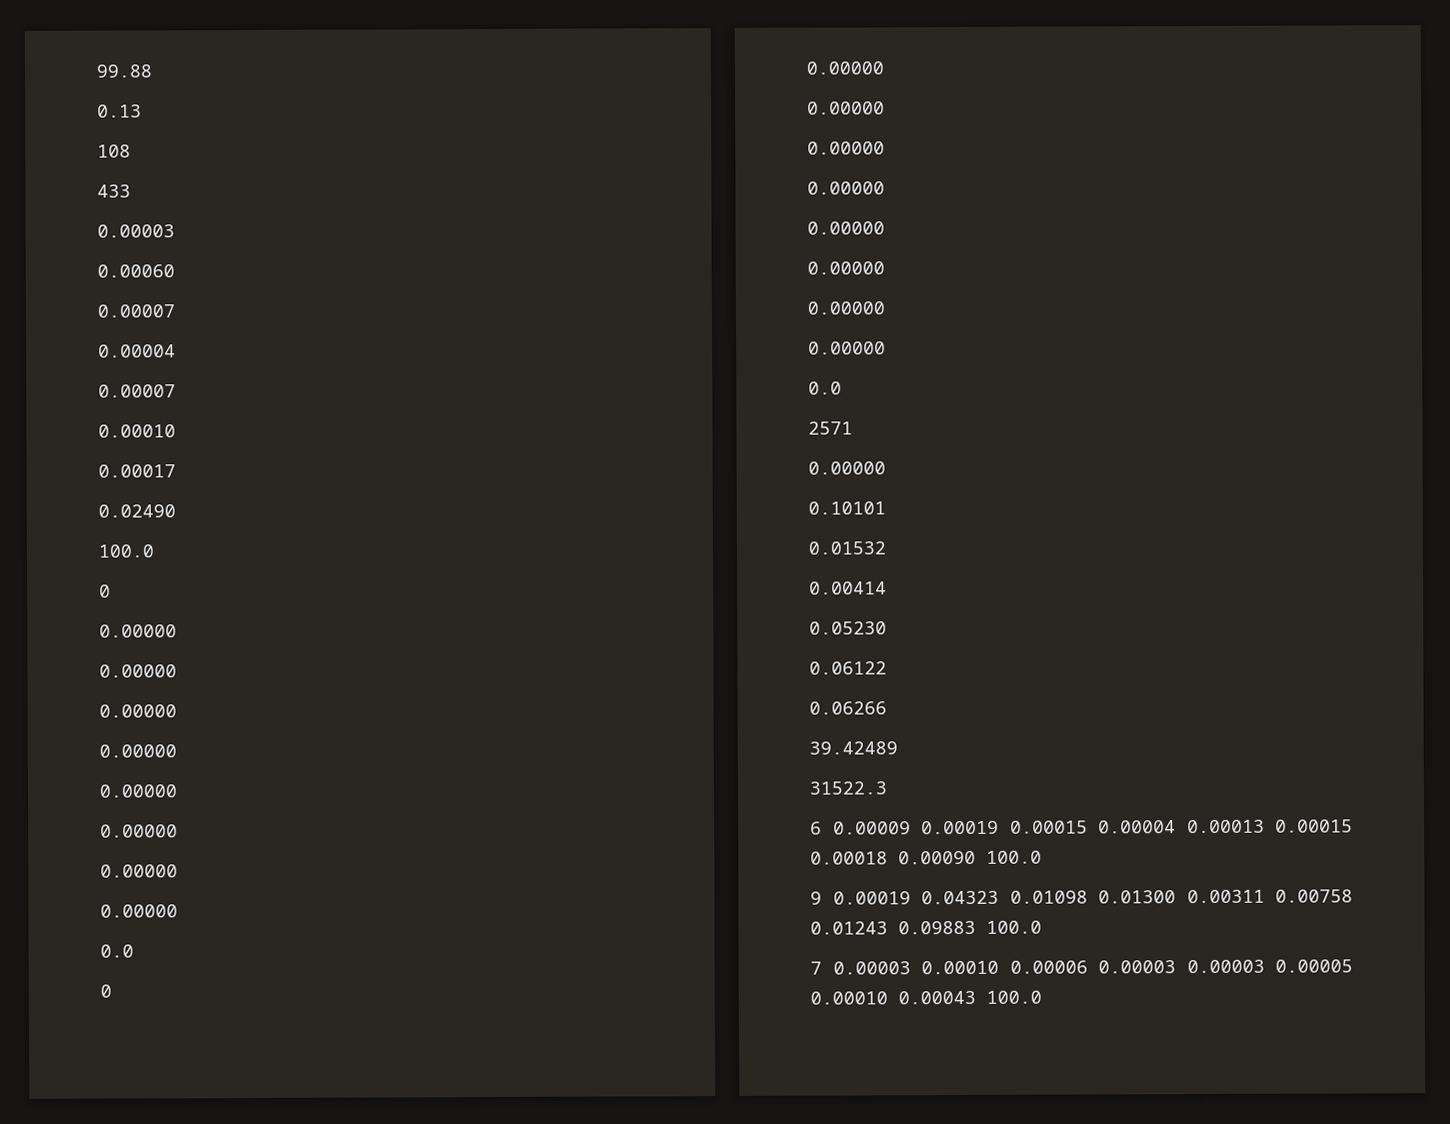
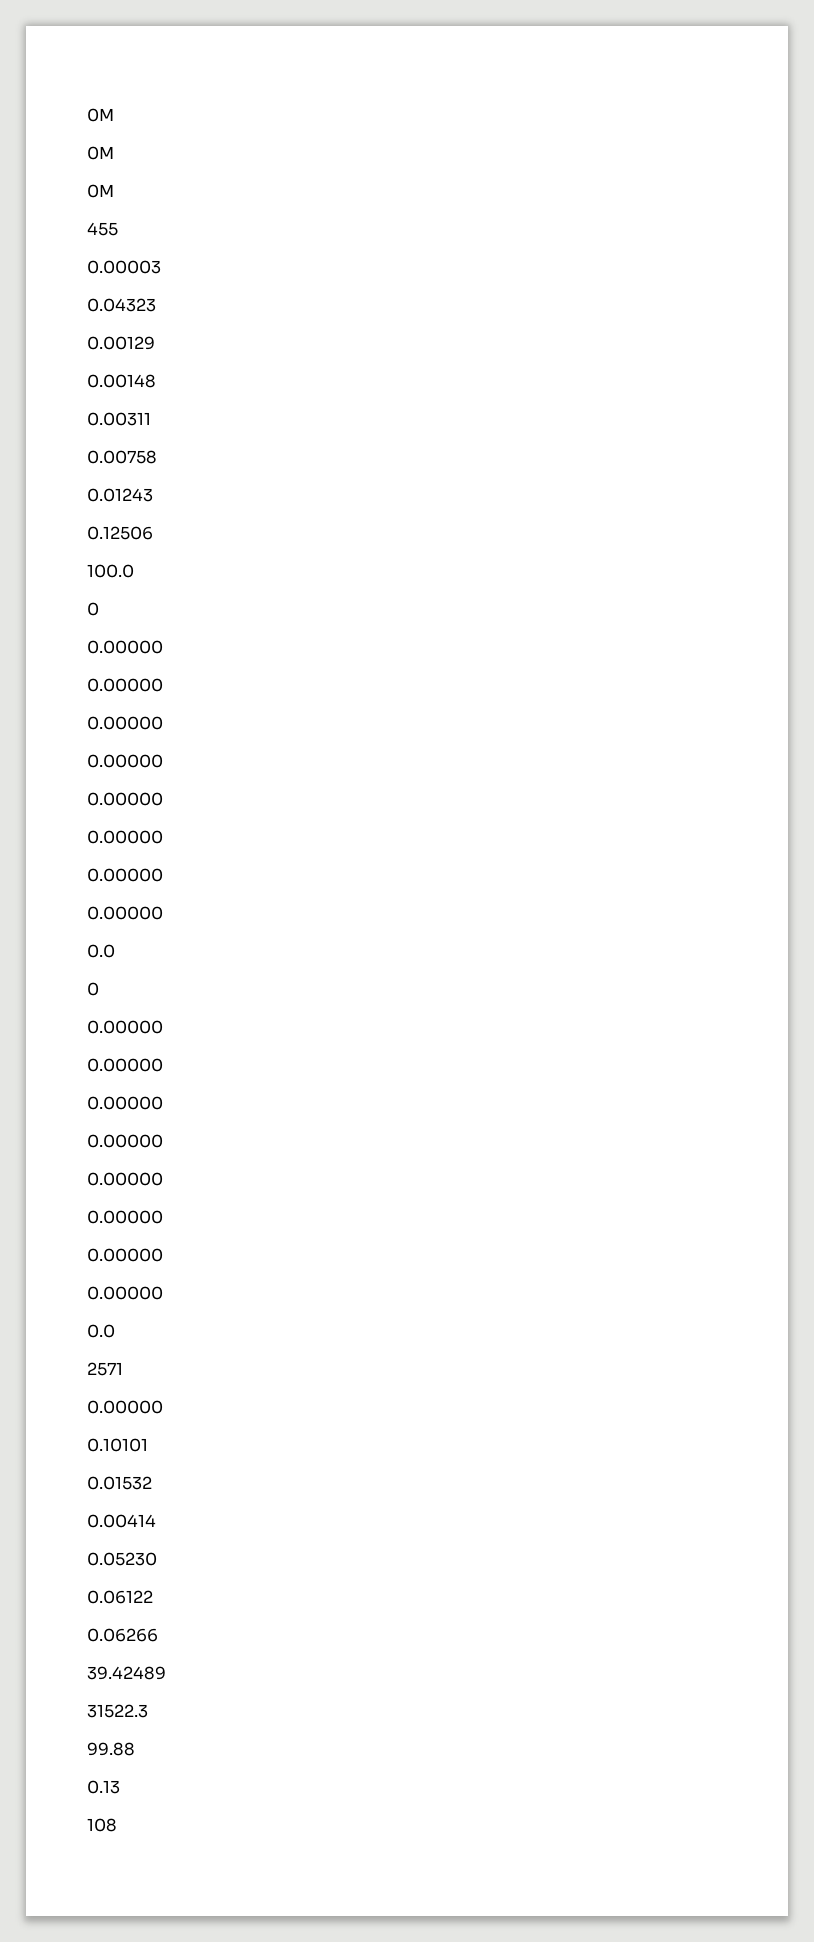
[96,64,152,78] [97,104,142,118] [97,144,131,158] [97,184,131,198] [97,224,175,238] [97,264,175,278] [97,304,175,318] [98,344,176,358] [98,384,176,398] [98,424,176,438] [98,464,176,478] [98,504,176,518] 99.88 // 0.13 // 108 // 433 // 0.00003 // 0.00060 // 0.00007 // 0.00004 // 0.00007 // 0.00010 // 0.00017 // 0.02490 -> [87,108,114,122] [87,146,114,160] [87,184,114,198] [87,222,118,236] [87,260,161,274] [87,298,156,312] [87,336,155,350] [87,374,156,388] [87,412,151,426] [87,450,157,464] [87,488,153,502] [87,526,153,540] 0M // 0M // 0M // 455 // 0.00003 // 0.04323 // 0.00129 // 0.00148 // 0.00311 // 0.00758 // 0.01243 // 0.12506
[810,819,1353,835] [810,850,1042,865] [810,889,1353,905] [810,920,1042,935] [810,959,1353,975] [810,990,1042,1005] 6 0.00009 0.00019 0.00015 0.00004 0.00013 0.00015 0.00018 0.00090 100.0 // 9 0.00019 0.04323 0.01098 0.01300 0.00311 0.00758 0.01243 0.09883 100.0 // 7 0.00003 0.00010 0.00006 0.00003 0.00003 0.00005 0.00010 0.00043 100.0 -> [87,1742,135,1756] [87,1780,120,1794] [87,1818,117,1832] 99.88 // 0.13 // 108

